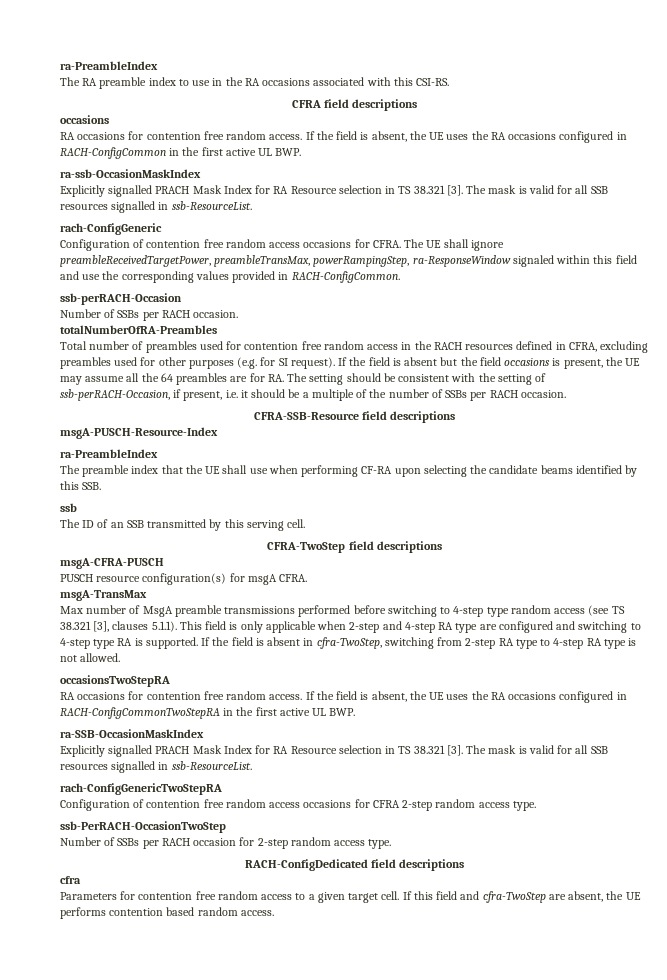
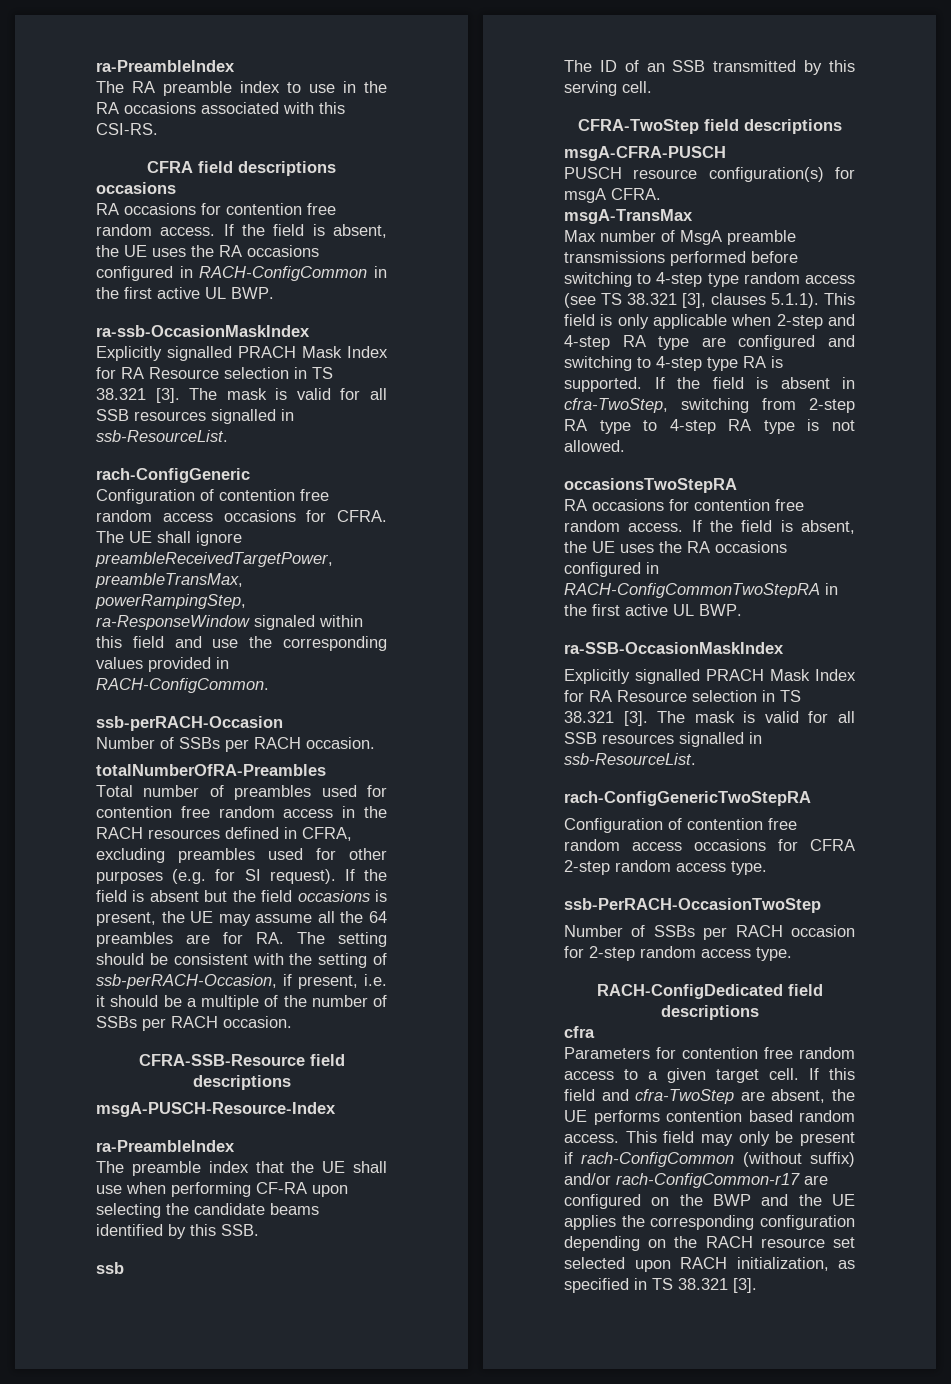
(274, 913) none -> [625,1131,855,1146] [564,1152,855,1167] [564,1173,828,1188] [564,1194,855,1209] [564,1215,855,1230] [564,1236,855,1251] [564,1257,855,1272] [564,1278,757,1293] This field may only be present if rach-ConfigCommon (without suffix) and/or rach-ConfigCommon-r17 are configured on the BWP and the UE applies the corresponding configuration depending on the RACH resource set selected upon RACH initialization, as specified in TS 38.321 [3].

